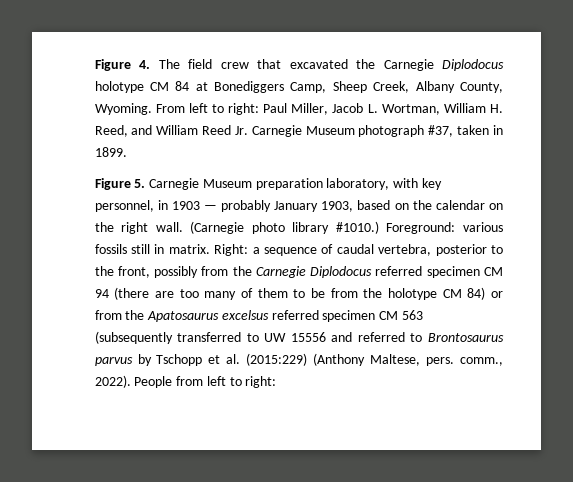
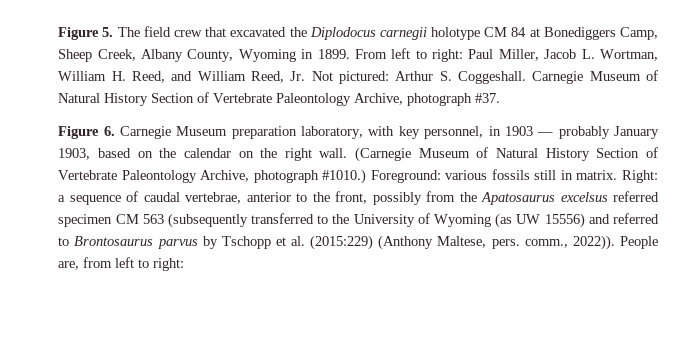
[94,59,151,71] Figure 4. -> [58,27,114,40] Figure 5.
[383,59,504,71] Carnegie Diplodocus -> [309,27,427,40] Diplodocus carnegii
[94,103,152,115] Wyoming. -> [238,49,350,62] Wyoming in 1899.
[202,125,503,137] [94,147,127,157] [94,178,146,190] Reed Jr. Carnegie Museum photograph #37, taken in 1899. // Figure 5. -> [250,70,658,84] [58,92,501,106] [58,126,115,139] Reed, Jr. Not pictured: Arthur S. Coggeshall. Carnegie Museum of Natural History Section of Vertebrate Paleontology Archive, photograph #37. // Figure 6.
[251,222,330,234] photo library -> [418,147,658,161] [58,170,319,183] Museum of Natural History Section of Vertebrate Paleontology Archive, photograph
[378,244,487,256] vertebra, posterior -> [185,192,291,204] vertebrae, anterior
[255,266,503,278] [94,287,504,300] [94,310,145,320] Carnegie Diplodocus referred specimen CM 94 (there are too many of them to be from the holotype CM 84) or from the -> (477, 197) none
[264,332,326,342] UW 15556 -> [332,213,585,228] the University of Wyoming (as UW 15556)
[94,375,173,388] 2022). People -> [572,235,658,250] [58,261,80,270] 2022)). People are,

